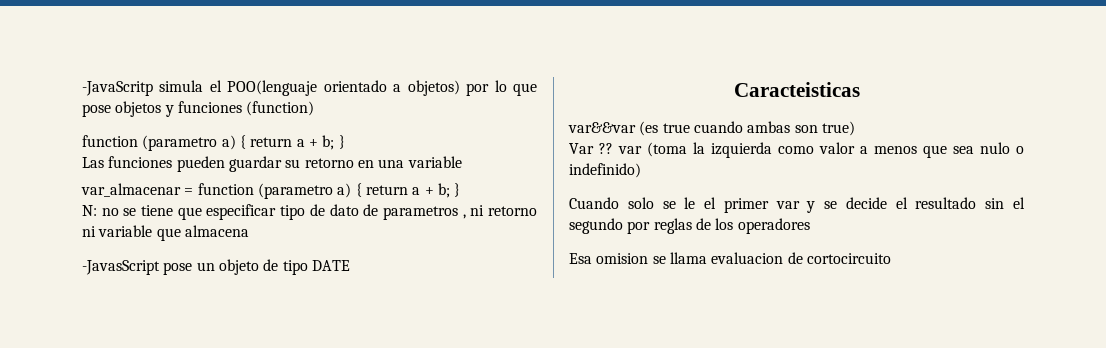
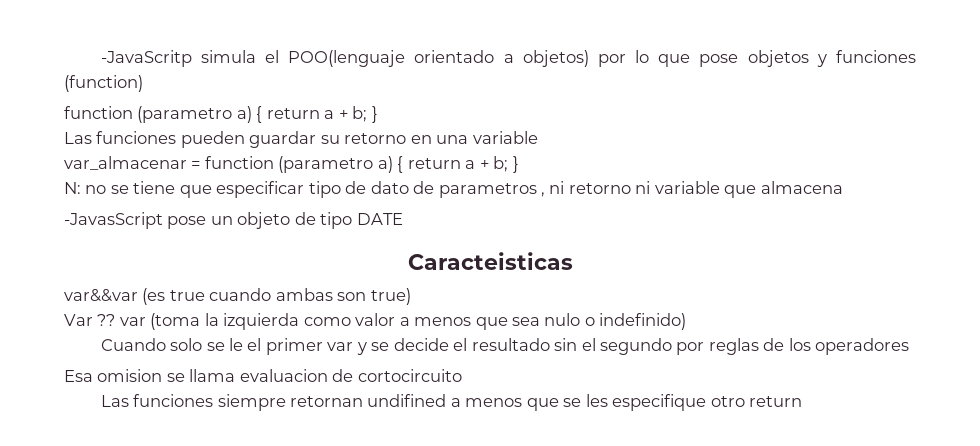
(891, 258) none -> [100,394,803,411] // Las funciones siempre retornan undifined a menos que se les especifique otro return

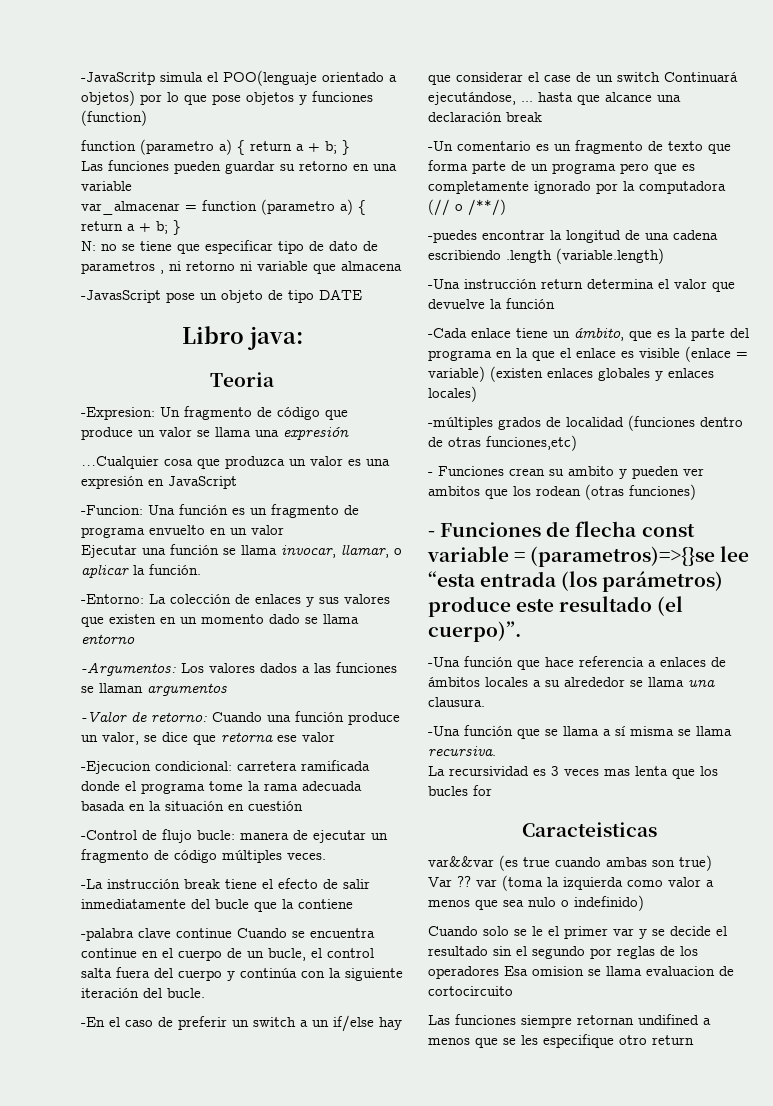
(403, 219) none -> [181,326,303,350] [210,372,275,387] [81,406,348,420] [81,426,349,440] [81,456,390,469] [81,476,237,489] [81,504,359,518] [81,525,284,538] [81,544,402,558] [81,564,201,578] [81,594,390,607] [81,614,359,627] [81,634,135,644] [81,662,397,676] [81,683,227,696] [81,711,400,725] [81,732,335,745] [81,760,370,774] [81,781,362,794] [81,801,303,811] [81,829,388,843] [81,849,326,863] [81,878,370,889] [81,899,353,912] [81,928,375,941] [81,948,374,961] [81,967,403,981] [81,988,205,998] [81,1015,402,1032] [428,72,738,85] [428,92,681,105] [428,112,542,122] [428,140,731,154] [428,160,695,174] [428,181,726,194] [428,199,506,216] [428,230,718,243] [428,248,664,264] [428,279,735,292] [428,298,555,309] [428,327,749,341] [428,346,748,362] [428,366,714,382] [428,386,477,402] [428,415,743,431] [428,435,577,451] [428,466,704,479] [428,484,696,500] [428,521,695,537] [427,546,750,567] [428,571,724,592] [428,596,684,617] [428,621,521,642] [428,656,726,670] [428,677,715,687] [428,697,485,707] [428,725,732,739] [428,746,496,756] [428,766,718,779] [428,785,492,796] // Libro java: // Teoria // -Expresion: Un fragmento de código que produce un valor se llama una expresión // ...Cualquier cosa que produzca un valor es una expresión en JavaScript // -Funcion: Una función es un fragmento de programa envuelto en un valor // Ejecutar una función se llama invocar, llamar, o aplicar la función. // -Entorno: La colección de enlaces y sus valores que existen en un momento dado se llama entorno // -Argumentos: Los valores dados a las funciones se llaman argumentos // -Valor de retorno: Cuando una función produce un valor, se dice que retorna ese valor // -Ejecucion condicional: carretera ramificada donde el programa tome la rama adecuada basada en la situación en cuestión // -Control de flujo bucle: manera de ejecutar un fragmento de código múltiples veces. // -La instrucción break tiene el efecto de salir inmediatamente del bucle que la contiene // -palabra clave continue Cuando se encuentra continue en el cuerpo de un bucle, el control salta fuera del cuerpo y continúa con la siguiente iteración del bucle. // -En el caso de preferir un switch a un if/else hay que considerar el case de un switch Continuará ejecutándose, ... hasta que alcance una declaración break // -Un comentario es un fragmento de texto que forma parte de un programa pero que es completamente ignorado por la computadora (// o /**/) // -puedes encontrar la longitud de una cadena escribiendo .length (variable.length) // -Una instrucción return determina el valor que devuelve la función // -Cada enlace tiene un ámbito, que es la parte del programa en la que el enlace es visible (enlace = variable) (existen enlaces globales y enlaces locales) // -múltiples grados de localidad (funciones dentro de otras funciones,etc) // - Funciones crean su ambito y pueden ver ambitos que los rodean (otras funciones) // - Funciones de flecha const variable = (parametros)=>{}se lee “esta entrada (los parámetros) produce este resultado (el cuerpo)”. // -Una función que hace referencia a enlaces de ámbitos locales a su alrededor se llama una clausura. // -Una función que se llama a sí misma se llama recursiva. // La recursividad es 3 veces mas lenta que los bucles for
(910, 346) // -> (499, 972) none

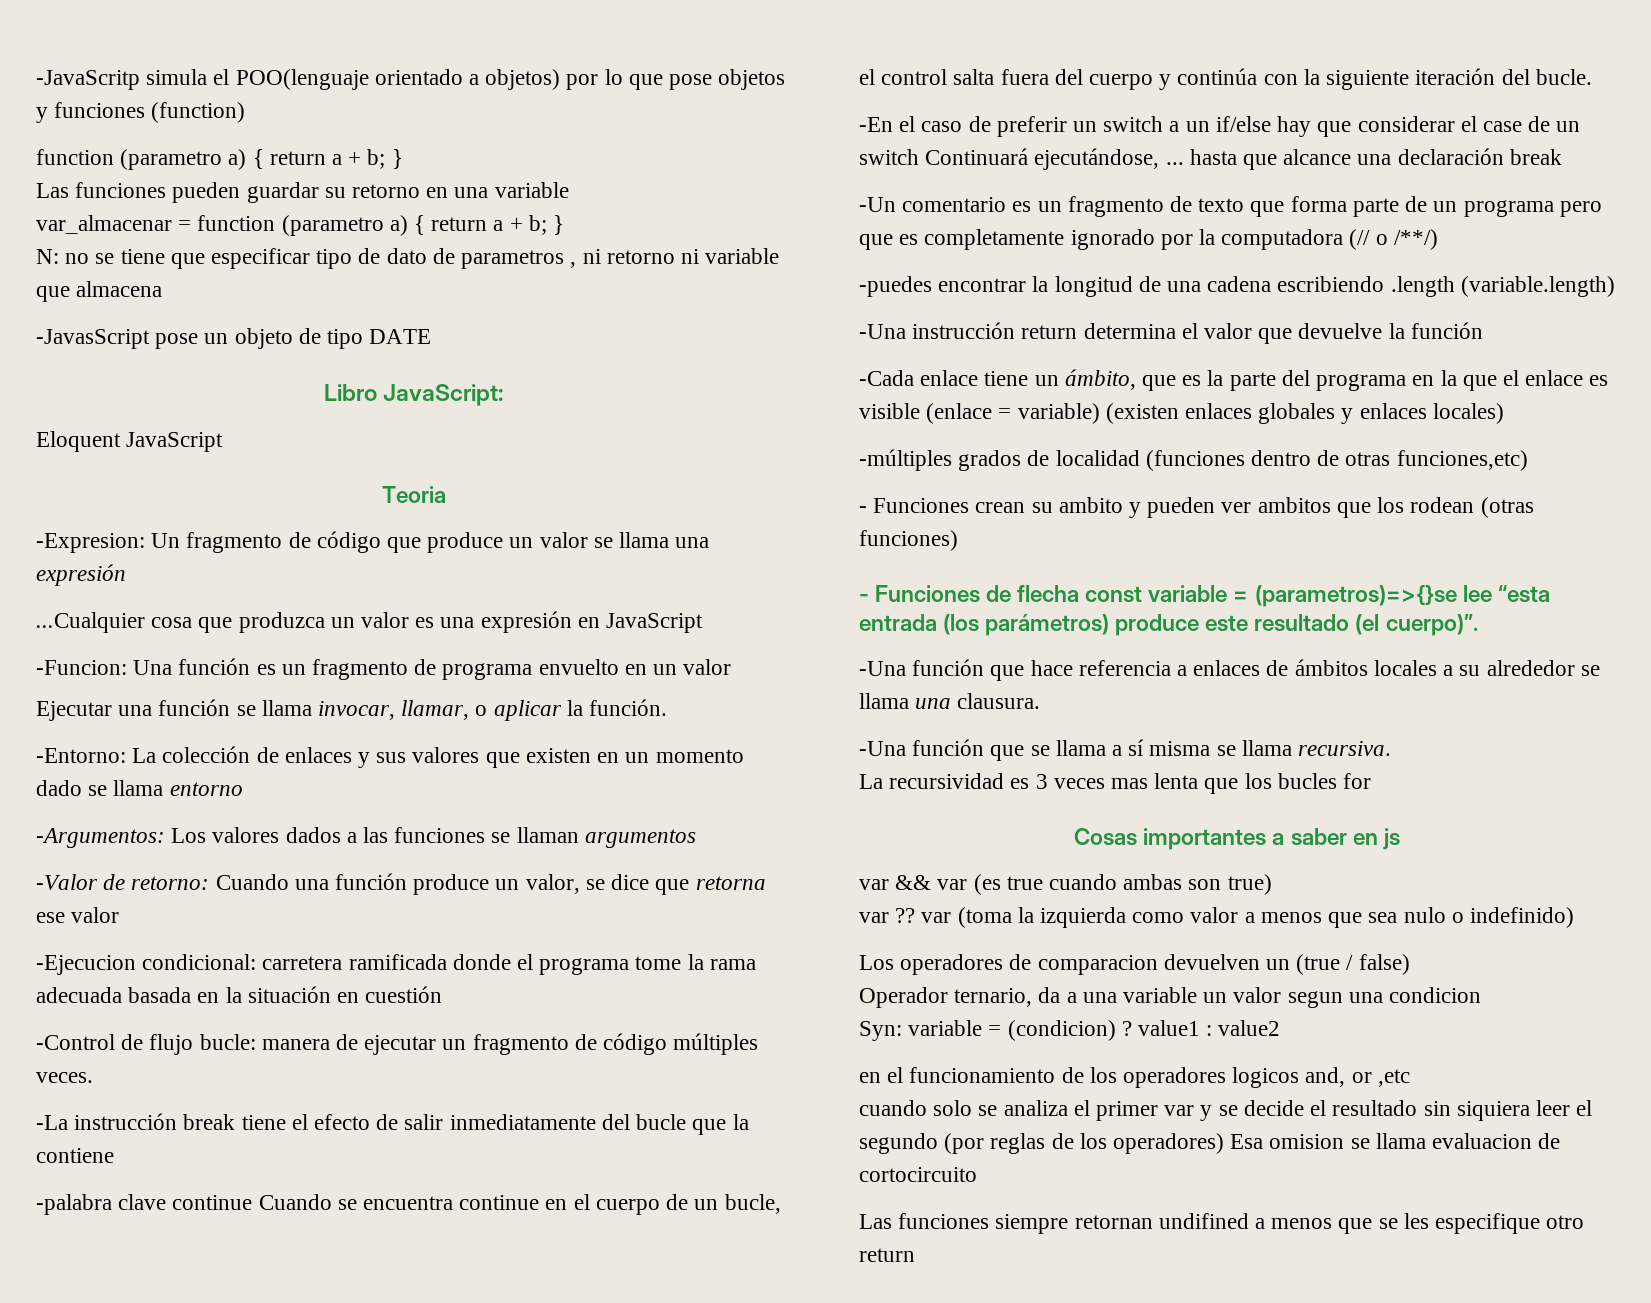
[246,326,303,350] java: -> [383,384,505,406] [36,431,224,452] JavaScript: // Eloquent JavaScript
[521,822,657,837] [428,856,494,867] Caracteisticas // var&&var -> [1074,828,1400,850] [859,875,968,890] Cosas importantes a saber en js // var && var
[428,877,452,887] Var -> [859,912,889,923] var
[428,926,478,936] Cuando -> [859,954,1410,975] [859,987,1482,1008] [859,1020,1281,1041] [859,1067,1410,1088] [859,1100,927,1116] Los operadores de comparacion devuelven un (true / false) // Operador ternario, da a una variable un valor segun una condicion // Syn: variable = (condicion) ? value1 : value2 // en el funcionamiento de los operadores logicos and, or ,etc // cuando
[532,926,543,936] le -> [1003,1100,1068,1116] analiza
(512, 951) none -> [1456,1100,1570,1121] siquiera leer
[590,948,612,959] por -> [944,1133,985,1154] (por
[428,966,499,979] operadores -> [1113,1133,1225,1154] operadores)

